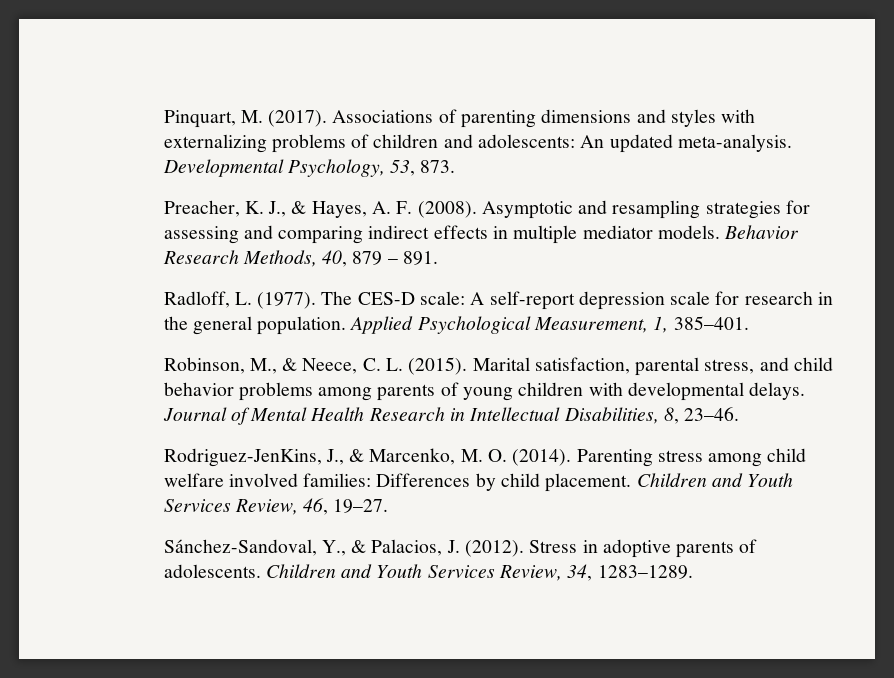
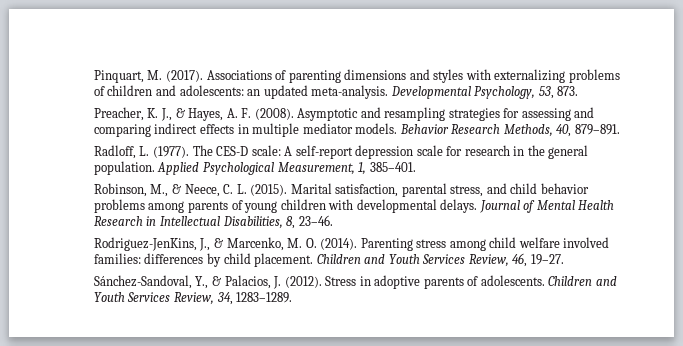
[580,135,605,148] An -> [247,89,261,96] an
[352,251,438,265] 879 – 891. -> [574,124,620,135] 879–891.
[376,473,471,487] Differences -> [144,253,204,264] differences

